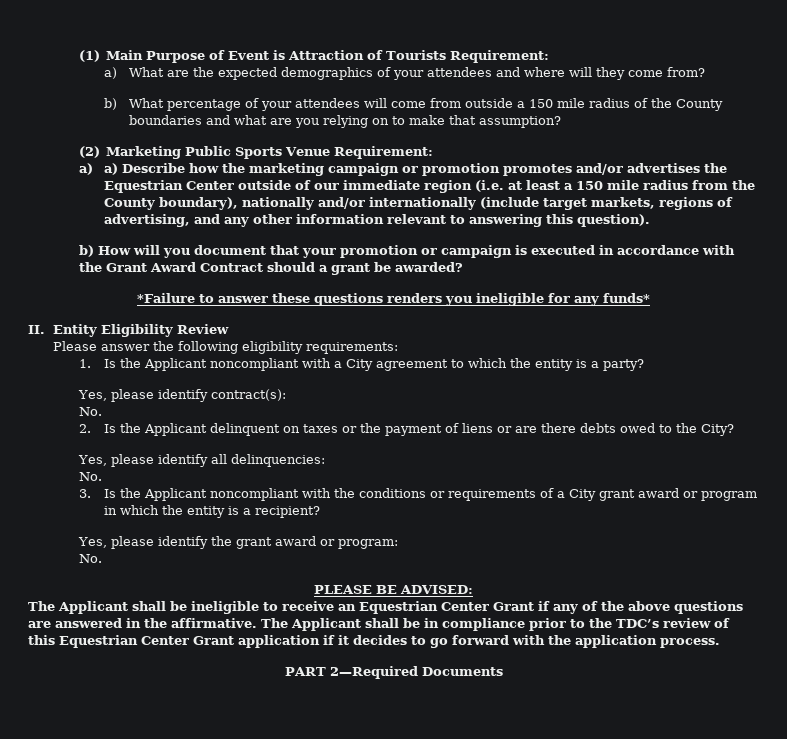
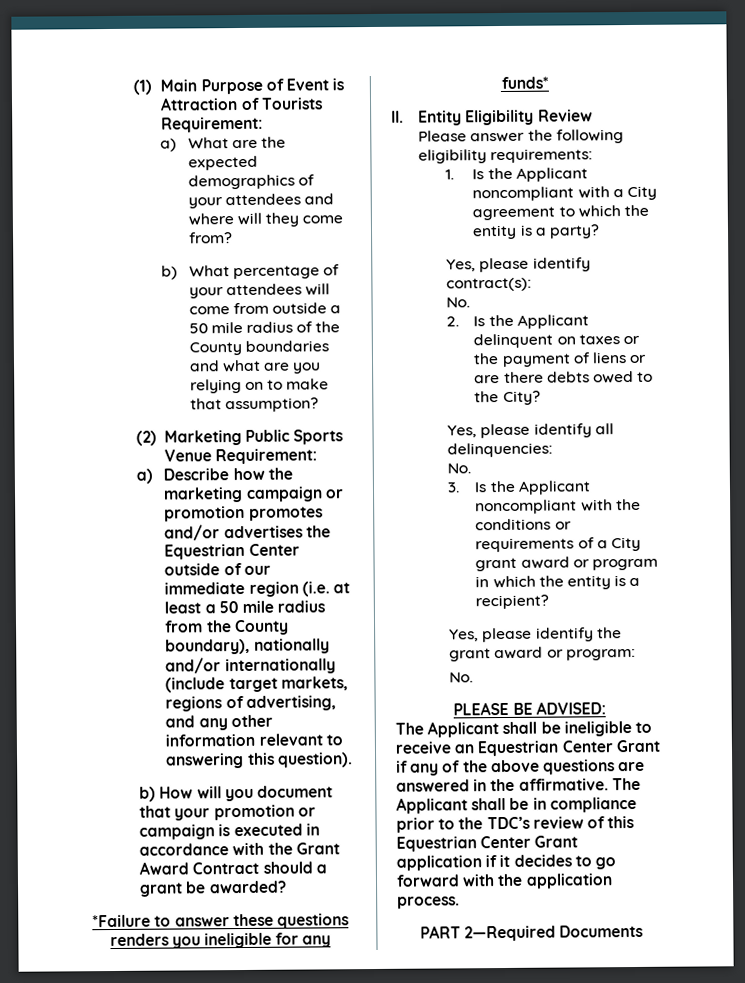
[529,99,554,108] 150 -> [188,323,208,334] 50
[103,163,118,175] a) -> (154, 476) none
[575,181,603,190] 150 -> [218,601,239,614] 50

